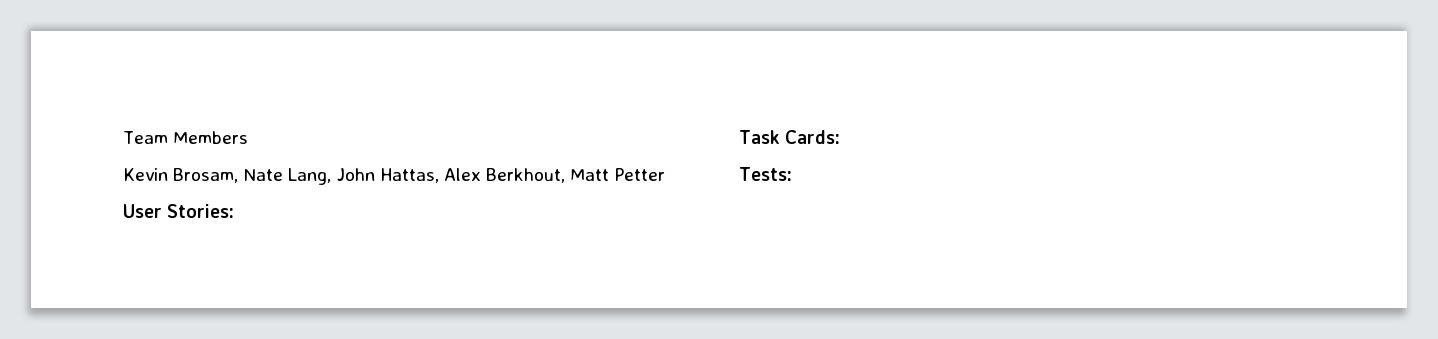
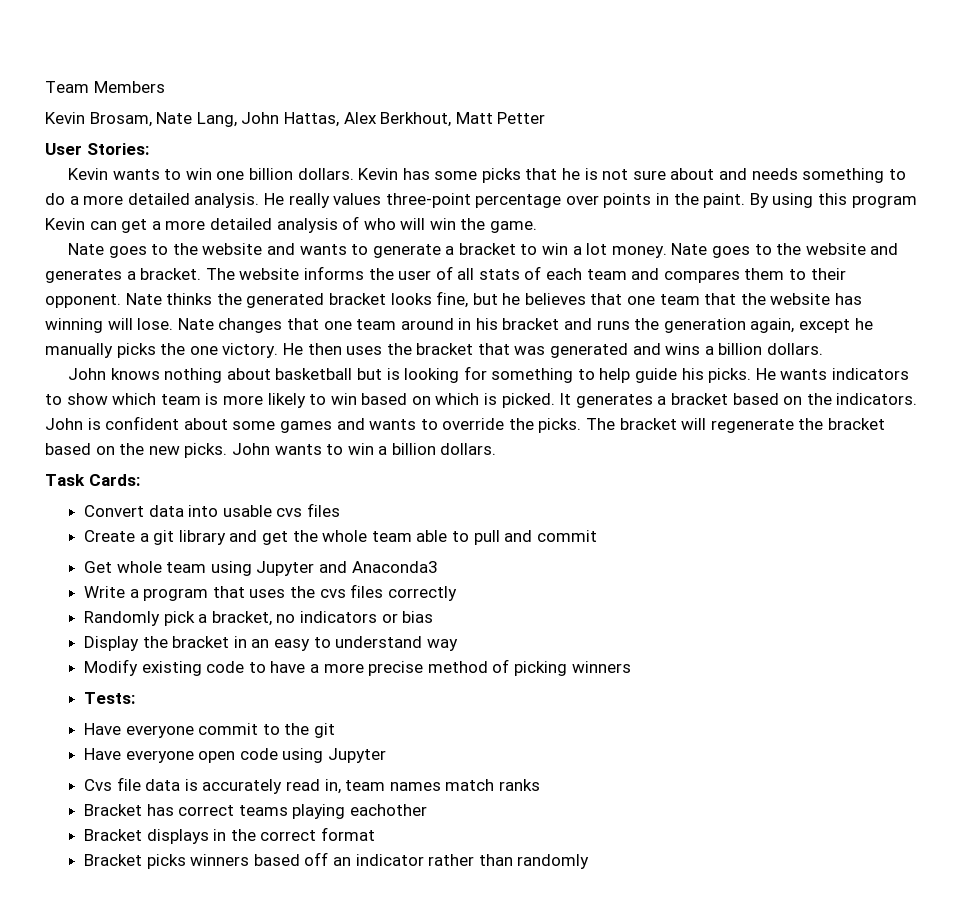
[739,130,841,144] [739,167,792,181] Task Cards: // Tests: -> [67,168,906,183] [45,193,917,208] [45,216,538,233] [67,243,899,258] [45,266,846,283] [45,291,863,308] [45,318,873,333] [45,343,824,358] [67,366,910,383] [45,393,918,408] [45,416,886,433] [45,443,497,458] [45,474,140,486] [84,503,341,517] [84,530,597,545] [84,561,438,576] [84,584,457,601] [84,611,434,626] [84,636,458,651] [84,659,631,676] [84,692,136,704] [84,723,336,738] [84,748,387,763] [84,777,540,794] [84,804,428,819] [84,827,376,844] [84,852,590,869] Kevin wants to win one billion dollars. Kevin has some picks that he is not sure about and needs something to do a more detailed analysis. He really values three-point percentage over points in the paint. By using this program Kevin can get a more detailed analysis of who will win the game. // Nate goes to the website and wants to generate a bracket to win a lot money. Nate goes to the website and generates a bracket. The website informs the user of all stats of each team and compares them to their opponent. Nate thinks the generated bracket looks fine, but he believes that one team that the website has winning will lose. Nate changes that one team around in his bracket and runs the generation again, except he manually picks the one victory. He then uses the bracket that was generated and wins a billion dollars. // John knows nothing about basketball but is looking for something to help guide his picks. He wants indicators to show which team is more likely to win based on which is picked. It generates a bracket based on the indicators. John is confident about some games and wants to override the picks. The bracket will regenerate the bracket based on the new picks. John wants to win a billion dollars. // Task Cards: // Convert data into usable cvs files // Create a git library and get the whole team able to pull and commit // Get whole team using Jupyter and Anaconda3 // Write a program that uses the cvs files correctly // Randomly pick a bracket, no indicators or bias // Display the bracket in an easy to understand way // Modify existing code to have a more precise method of picking winners // Tests: // Have everyone commit to the git // Have everyone open code using Jupyter // Cvs file data is accurately read in, team names match ranks // Bracket has correct teams playing eachother // Bracket displays in the correct format // Bracket picks winners based off an indicator rather than randomly

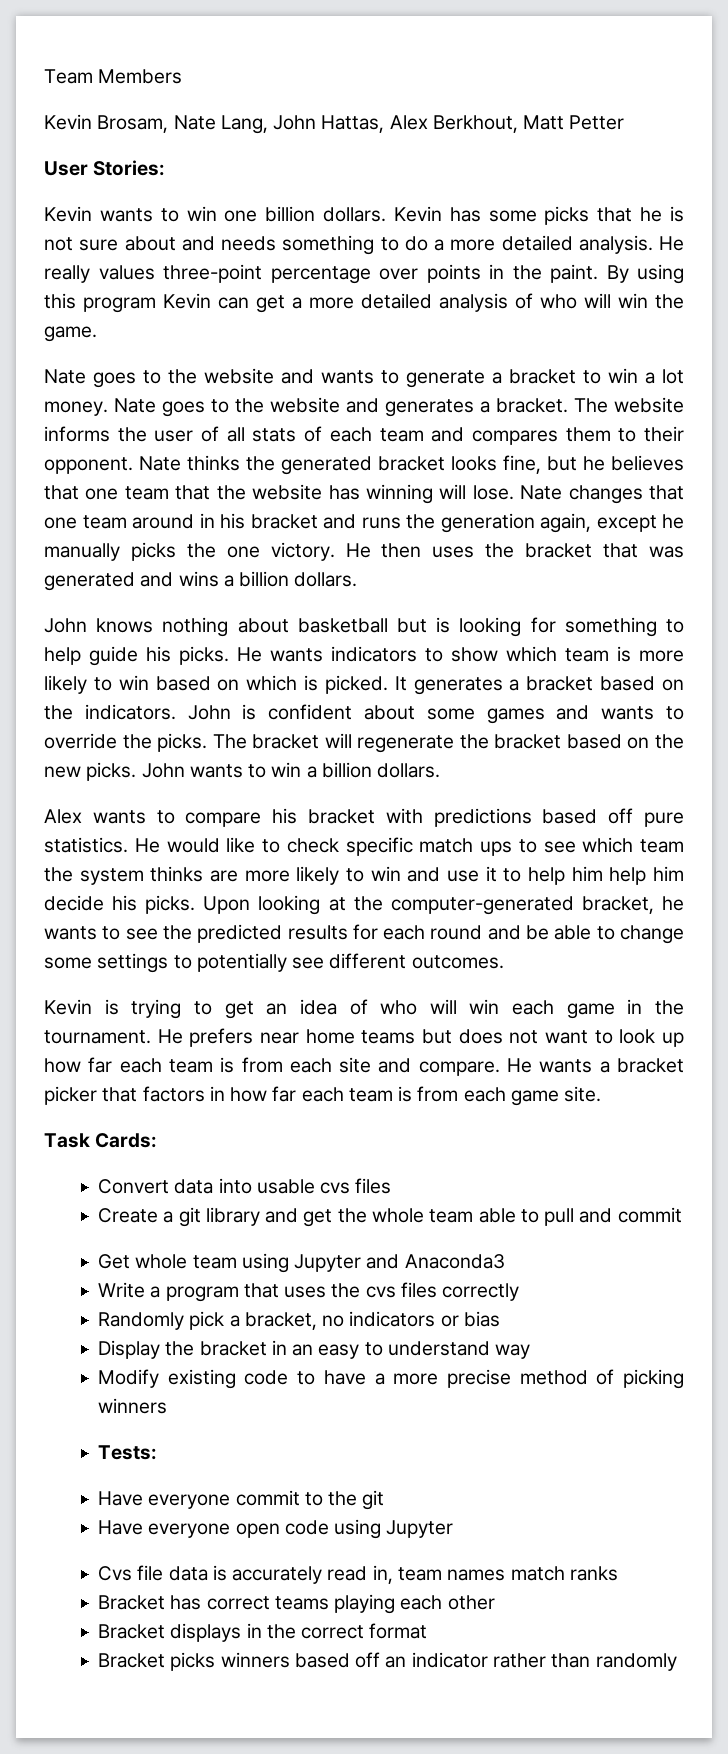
(497, 449) none -> [44,808,684,827] [44,837,684,856] [44,866,684,885] [44,895,684,915] [44,924,684,944] [44,953,504,973] [44,999,684,1019] [44,1028,684,1047] [44,1057,684,1076] [44,1086,602,1106] // Alex wants to compare his bracket with predictions based off pure statistics. He would like to check specific match ups to see which team the system thinks are more likely to win and use it to help him help him decide his picks. Upon looking at the computer-generated bracket, he wants to see the predicted results for each round and be able to change some settings to potentially see different outcomes. // Kevin is trying to get an idea of who will win each game in the tournament. He prefers near home teams but does not want to look up how far each team is from each site and compare. He wants a bracket picker that factors in how far each team is from each game site.
[350,804,428,816] eachother -> [400,1595,495,1610] each other

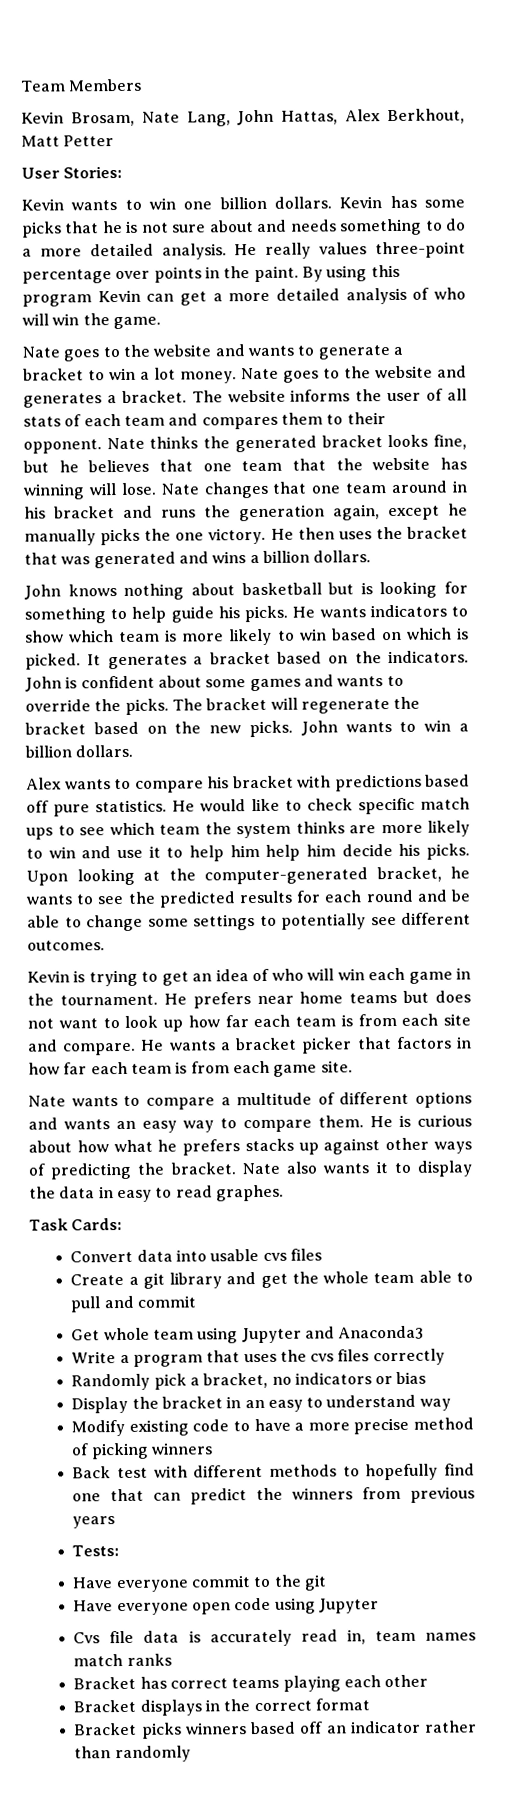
(602, 1094) none -> [28,1091,472,1110] [28,1114,472,1133] [28,1137,472,1156] [28,1160,474,1180] [29,1184,284,1203] // Nate wants to compare a multitude of different options and wants an easy way to compare them. He is curious about how what he prefers stacks up against other ways of predicting the bracket. Nate also wants it to display the data in easy to read graphes.
(168, 1406) none -> [72,1463,475,1481] [72,1486,475,1505] [72,1516,116,1529] // Back test with different methods to hopefully find one that can predict the winners from previous years

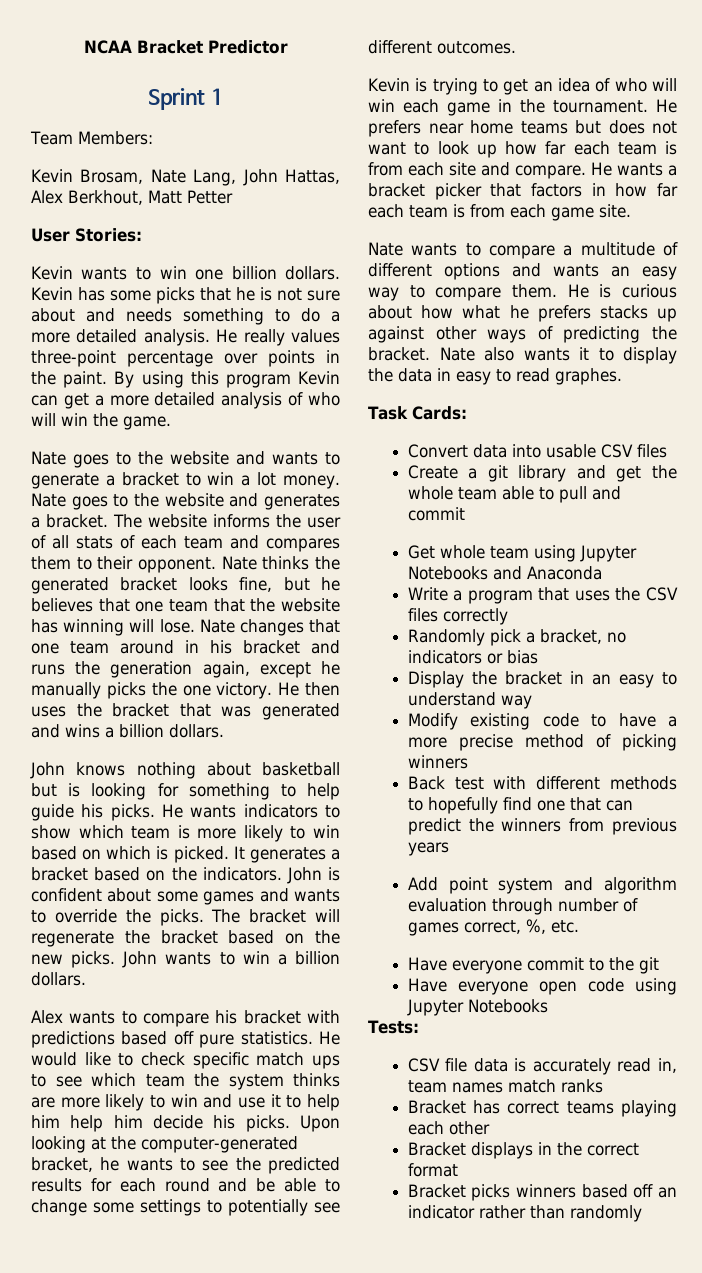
[20,78,143,92] Team Members -> [83,40,288,54] [148,88,223,110] [30,131,153,145] NCAA Bracket Predictor // Sprint 1 // Team Members:
[262,1252,287,1261] cvs -> [600,444,633,458] CSV
[304,1325,425,1340] and Anaconda3 -> [407,566,602,580] Notebooks and Anaconda
[310,1353,335,1362] cvs -> [646,587,678,601] CSV
[72,1545,120,1557] Tests: -> [407,877,677,894] [407,898,638,915] [407,919,579,936] Add point system and algorithm evaluation through number of games correct, %, etc.
[73,1632,101,1644] // Cvs -> [467,999,548,1013] [368,1020,419,1034] [407,1058,440,1072] Notebooks // Tests: // CSV

